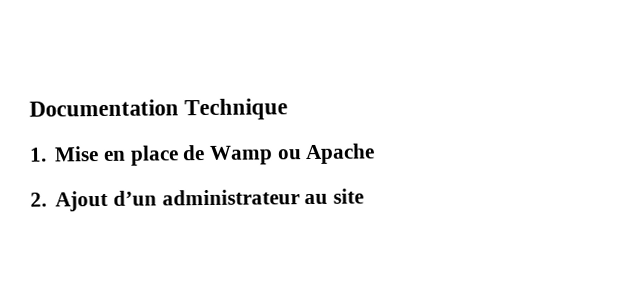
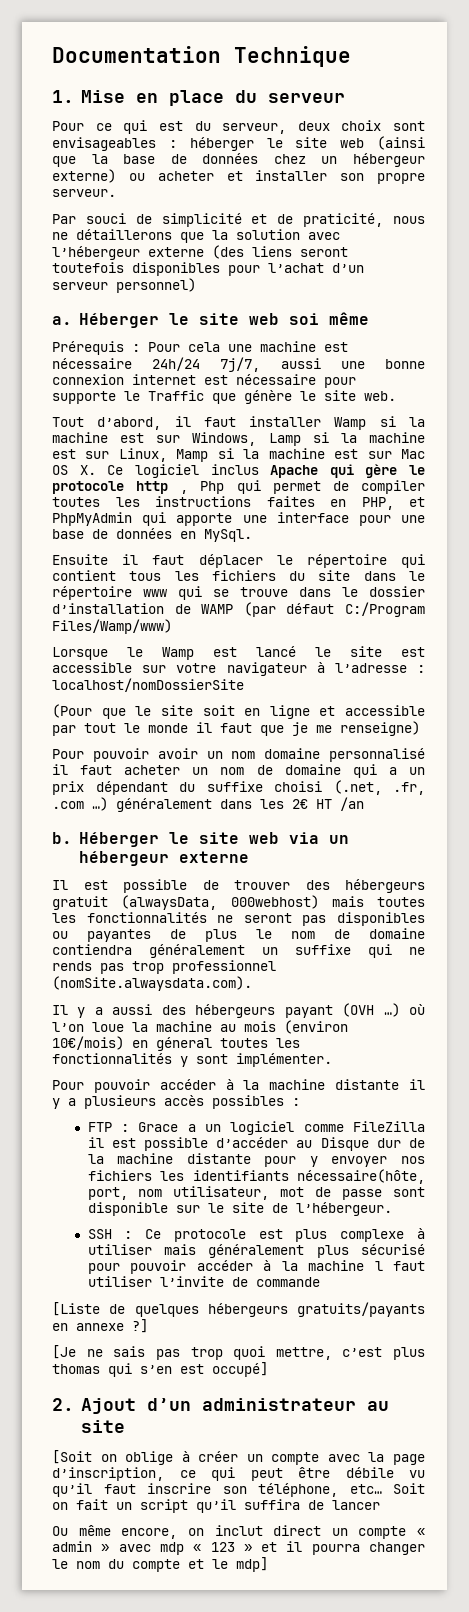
[182,143,376,165] de Wamp ou Apache -> [234,90,345,103] [52,120,425,134] [52,136,425,151] [52,153,425,167] [52,169,425,184] [52,189,116,197] [52,213,425,227] [52,229,340,243] [52,245,348,260] [52,262,364,276] [52,278,196,293] [52,312,369,328] [52,341,348,355] [52,357,425,372] [52,374,356,388] [52,390,396,404] [52,416,425,430] [52,432,426,446] [52,448,426,462] [52,464,425,478] [52,480,425,494] [52,496,425,510] [52,512,425,526] [52,528,252,542] [52,554,425,568] [52,570,425,581] [52,586,425,600] [52,602,425,617] [52,619,172,634] [52,646,425,660] [52,662,426,676] [52,678,244,692] [52,704,425,719] [52,721,420,736] [52,748,426,762] [52,764,425,778] [52,780,425,795] [52,797,364,812] [52,832,349,847] [78,851,249,866] [52,879,425,893] [52,895,425,910] [52,912,425,926] [52,928,425,942] [52,944,425,958] [52,960,276,974] [52,976,252,991] [52,1003,426,1018] [52,1020,348,1034] [52,1036,300,1051] [52,1053,332,1067] [52,1079,425,1093] [52,1095,300,1109] [87,1121,425,1135] [87,1137,426,1151] [87,1153,425,1167] [87,1169,425,1184] [87,1186,425,1200] [87,1202,392,1216] [87,1228,425,1242] [87,1244,425,1258] [87,1260,426,1274] [87,1276,320,1287] [52,1302,425,1317] [52,1319,148,1333] [52,1345,425,1360] [52,1362,268,1377] du serveur // Pour ce qui est du serveur, deux choix sont envisageables : héberger le site web (ainsi que la base de données chez un hébergeur externe) ou acheter et installer son propre serveur. // Par souci de simplicité et de praticité, nous ne détaillerons que la solution avec l’hébergeur externe (des liens seront toutefois disponibles pour l’achat d’un serveur personnel) // a. Héberger le site web soi même // Prérequis : Pour cela une machine est nécessaire 24h/24 7j/7, aussi une bonne connexion internet est nécessaire pour supporte le Traffic que génère le site web. // Tout d’abord, il faut installer Wamp si la machine est sur Windows, Lamp si la machine est sur Linux, Mamp si la machine est sur Mac OS X. Ce logiciel inclus Apache qui gère le protocole http , Php qui permet de compiler toutes les instructions faites en PHP, et PhpMyAdmin qui apporte une interface pour une base de données en MySql. // Ensuite il faut déplacer le répertoire qui contient tous les fichiers du site dans le répertoire www qui se trouve dans le dossier d’installation de WAMP (par défaut C:/Program Files/Wamp/www) // Lorsque le Wamp est lancé le site est accessible sur votre navigateur à l’adresse : localhost/nomDossierSite // (Pour que le site soit en ligne et accessible par tout le monde il faut que je me renseigne) // Pour pouvoir avoir un nom domaine personnalisé il faut acheter un nom de domaine qui a un prix dépendant du suffixe choisi (.net, .fr, .com …) généralement dans les 2€ HT /an // b. Héberger le site web via un hébergeur externe // Il est possible de trouver des hébergeurs gratuit (alwaysData, 000webhost) mais toutes les fonctionnalités ne seront pas disponibles ou payantes de plus le nom de domaine contiendra généralement un suffixe qui ne rends pas trop professionnel (nomSite.alwaysdata.com). // Il y a aussi des hébergeurs payant (OVH …) où l’on loue la machine au mois (environ 10€/mois) en géneral toutes les fonctionnalités y sont implémenter. // Pour pouvoir accéder à la machine distante il y a plusieurs accès possibles : // FTP : Grace a un logiciel comme FileZilla il est possible d’accéder au Disque dur de la machine distante pour y envoyer nos fichiers les identifiants nécessaire(hôte, port, nom utilisateur, mot de passe sont disponible sur le site de l’hébergeur. // SSH : Ce protocole est plus complexe à utiliser mais généralement plus sécurisé pour pouvoir accéder à la machine l faut utiliser l’invite de commande // [Liste de quelques hébergeurs gratuits/payants en annexe ?] // [Je ne sais pas trop quoi mettre, c’est plus thomas qui s’en est occupé]
(365, 196) none -> [52,1450,425,1465] [52,1467,425,1481] [52,1483,425,1497] [52,1499,380,1513] [52,1525,425,1539] [52,1541,426,1555] [52,1557,268,1572] // [Soit on oblige à créer un compte avec la page d’inscription, ce qui peut être débile vu qu’il faut inscrire son téléphone, etc… Soit on fait un script qu’il suffira de lancer // Ou même encore, on inclut direct un compte « admin » avec mdp « 123 » et il pourra changer le nom du compte et le mdp]

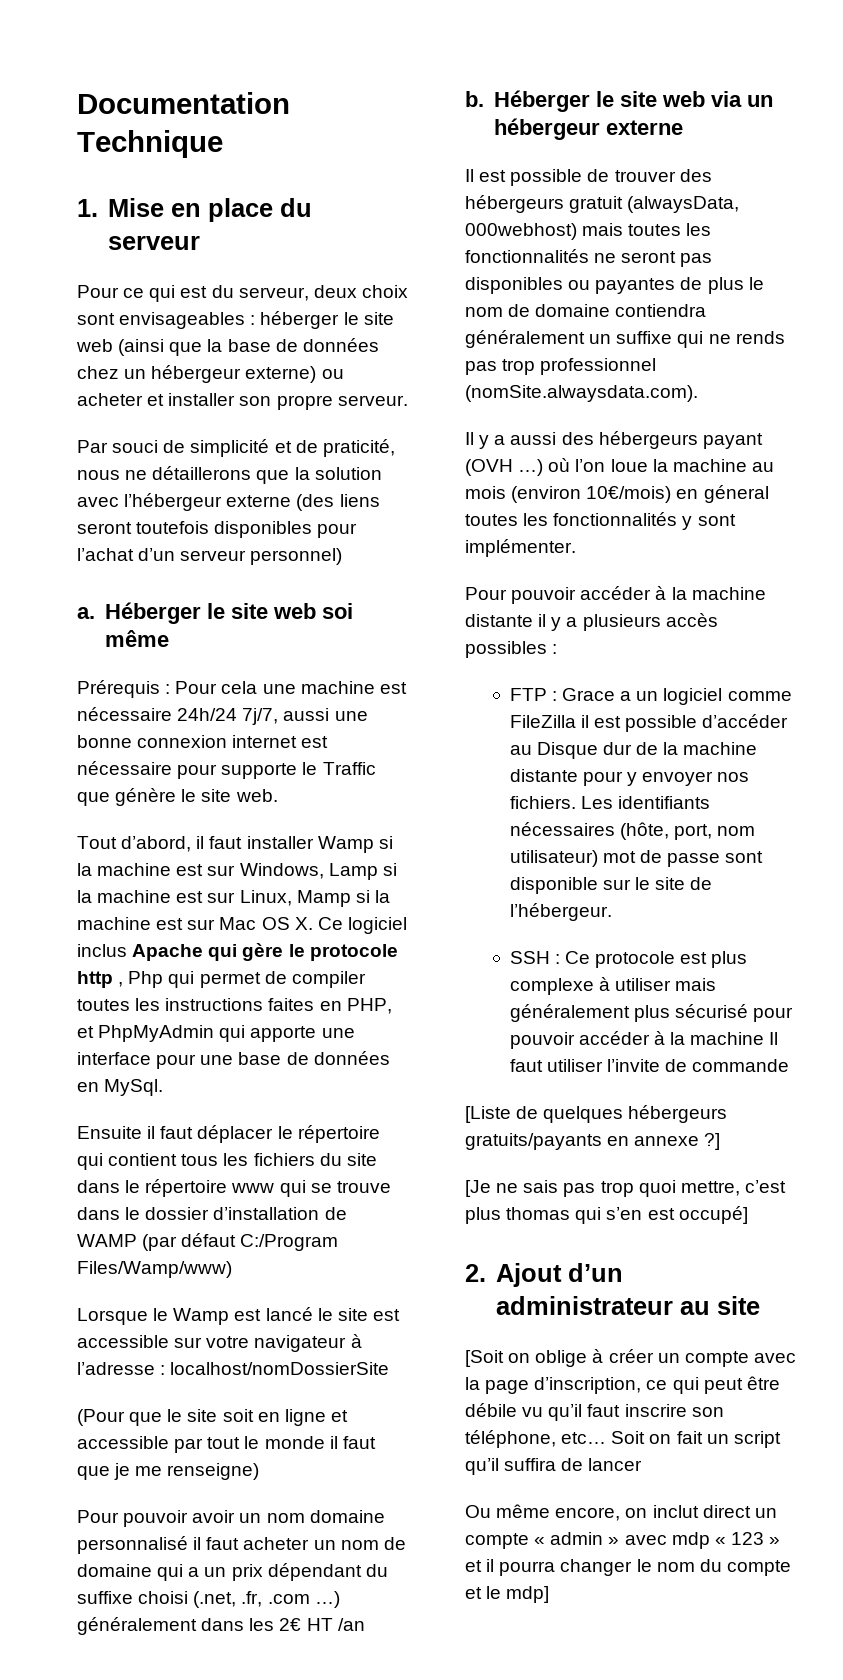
[87,1169,425,1184] fichiers les identifiants nécessaire(hôte, -> [509,796,711,809] [509,822,669,840] fichiers. Les identifiants nécessaires (hôte,
[173,1186,270,1200] utilisateur, -> [509,850,598,867] utilisateur)
[374,1261,383,1271] l -> [769,1032,779,1045] Il

